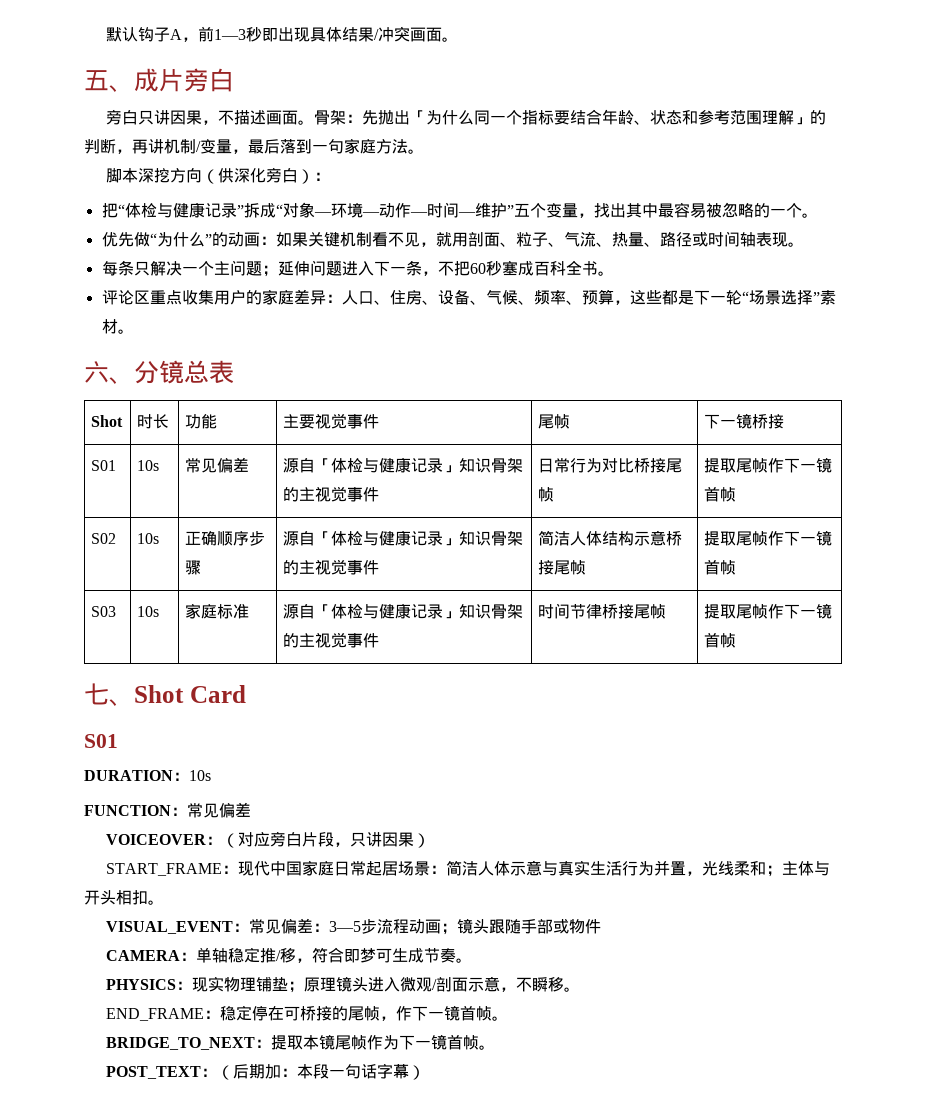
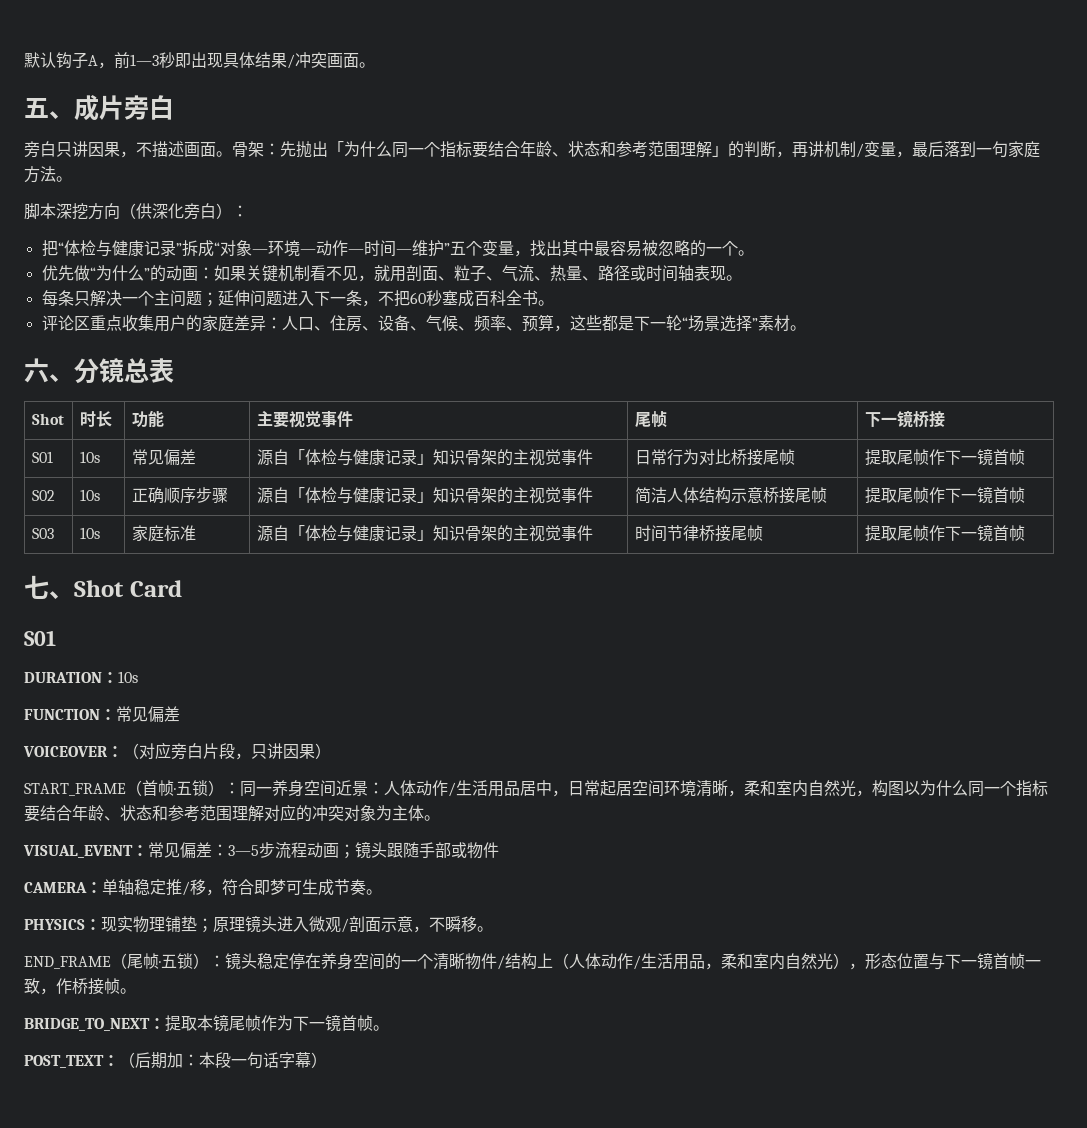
[222,860,831,877] [84,890,148,905] ：现代中国家庭日常起居场景：简洁人体示意与真实生活行为并置，光线柔和；主体与开头相扣 -> [126,780,1048,797] [24,804,424,822] （首帧·五锁）：同一养身空间近景：人体动作/生活用品居中，日常起居空间环境清晰，柔和室内自然光，构图以为什么同一个指标要结合年龄、状态和参考范围理解对应的冲突对象为主体
[204,1005,477,1021] ：稳定停在可桥接的尾帧，作下一镜首 -> [111,952,1041,970] [24,978,104,995] （尾帧·五锁）：镜头稳定停在养身空间的一个清晰物件/结构上（人体动作/生活用品，柔和室内自然光），形态位置与下一镜首帧一致，作桥接

